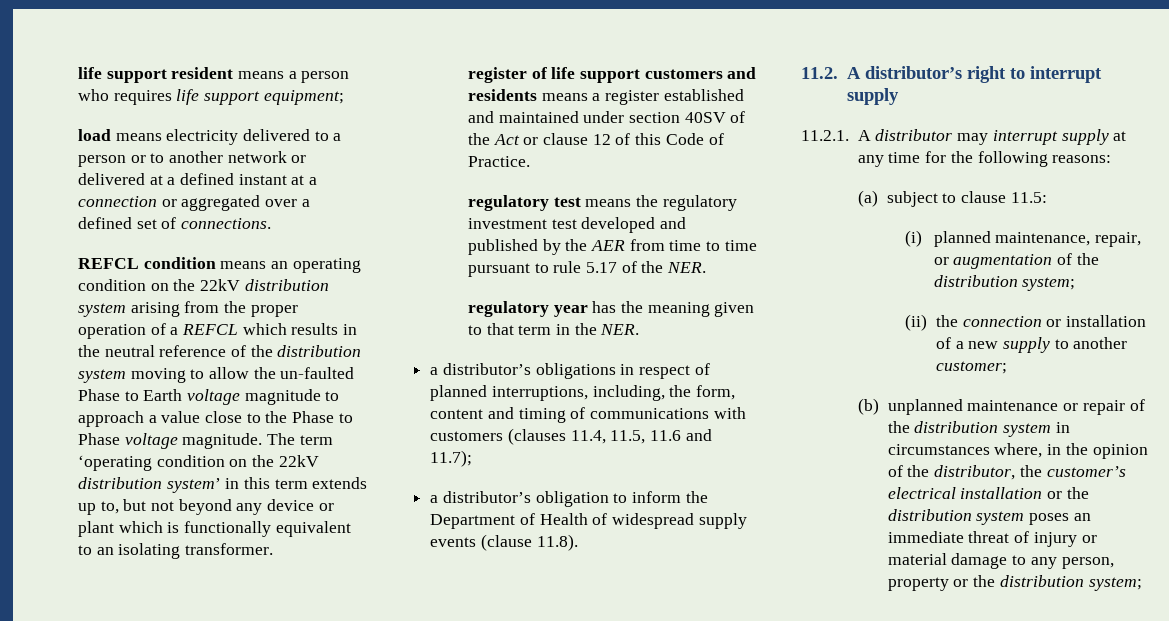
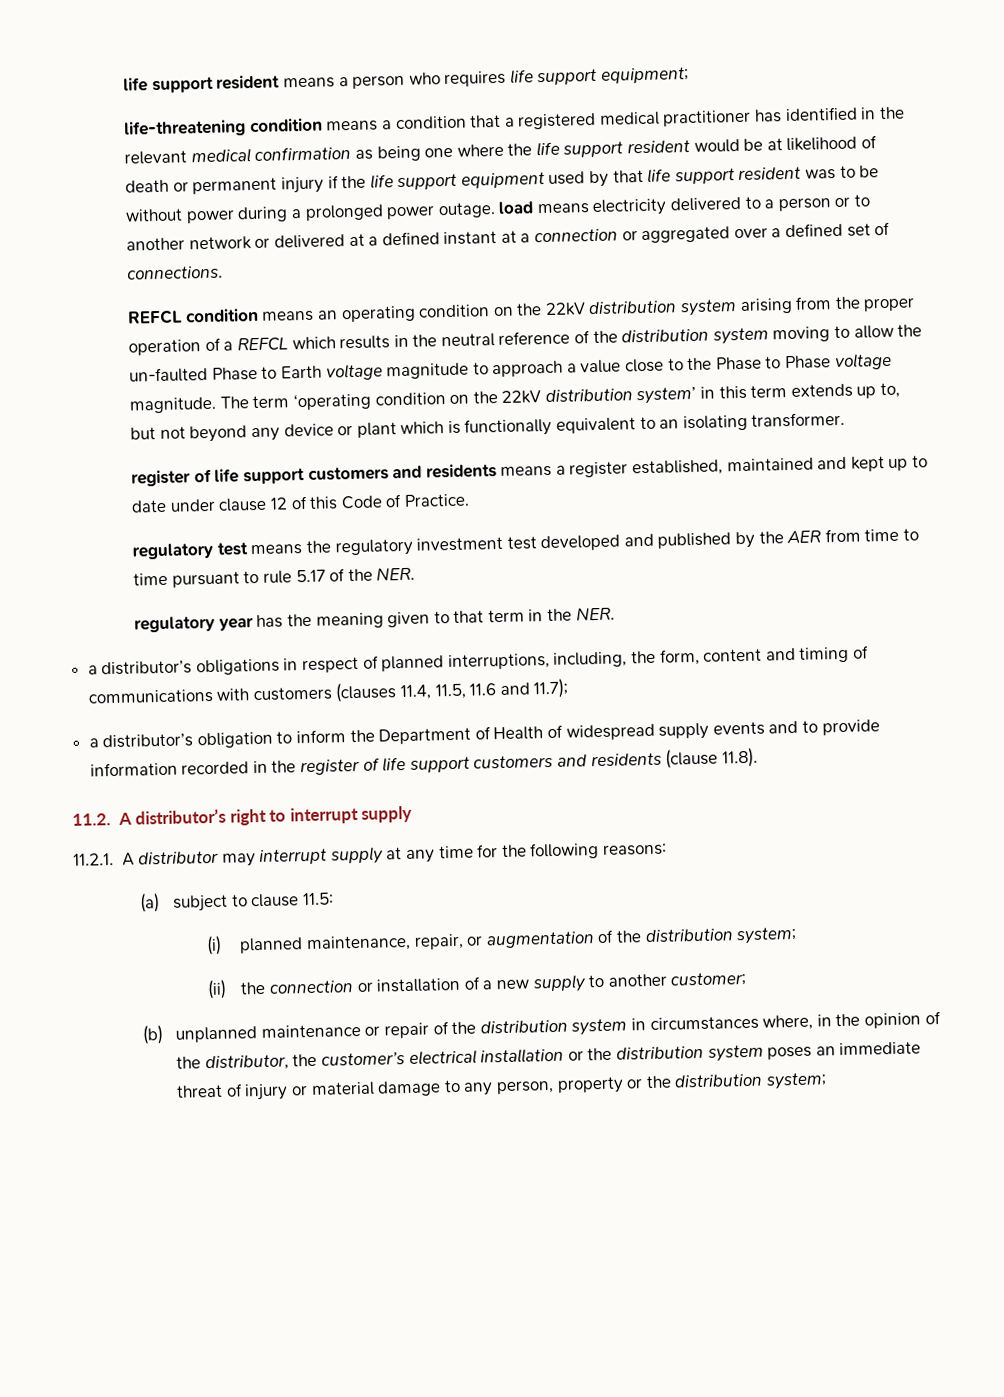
(344, 97) none -> [124,106,905,138] [124,135,878,165] [125,165,880,195] [125,202,496,224] life-threatening condition means a condition that a registered medical practitioner has identified in the relevant medical confirmation as being one where the life support resident would be at likelihood of death or permanent injury if the life support equipment used by that life support resident was to be without power during a prolonged power outage.
[663,89,744,101] [467,111,746,123] [467,133,539,145] established and maintained under section 40SV of the Act or -> [632,455,929,477] [131,498,216,513] established, maintained and kept up to date under
(477, 542) none -> [768,719,880,736] [89,752,662,777] and to provide information recorded in the register of life support customers and residents

